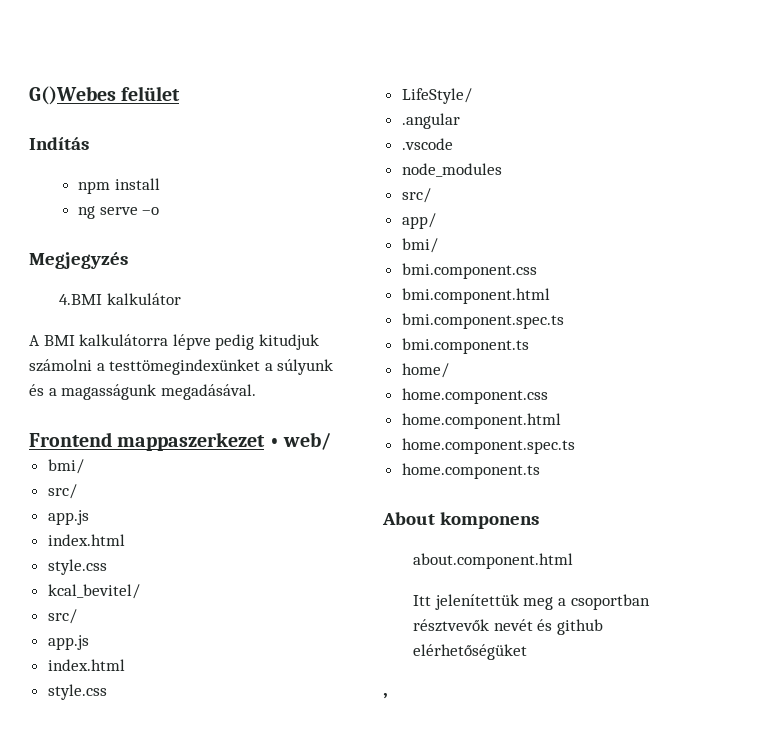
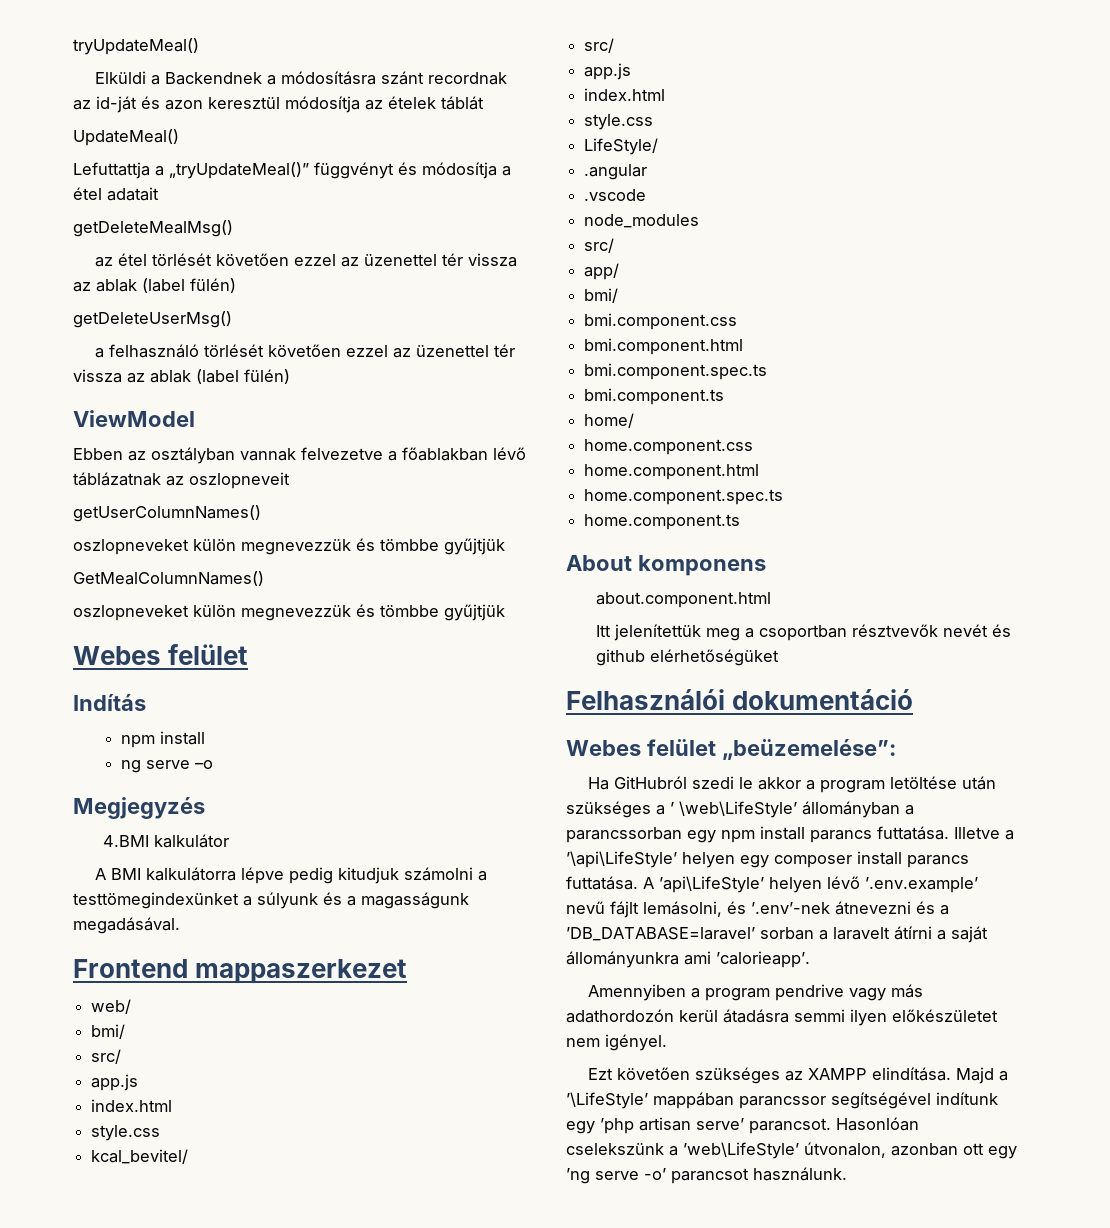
[29,86,116,105] G()Webes -> [73,38,199,55] [94,71,507,85] [73,96,484,113] [73,129,179,146] [73,162,511,179] [73,187,159,201] [73,220,233,237] [94,253,517,267] [73,278,236,293] [73,311,232,328] [94,344,515,358] [73,369,290,384] [73,410,195,427] [73,447,526,464] [73,472,290,489] [73,505,261,522] [73,538,505,555] [73,571,264,586] [73,604,505,621] [73,646,161,665] tryUpdateMeal() // Elküldi a Backendnek a módosításra szánt recordnak az id-ját és azon keresztül módosítja az ételek táblát // UpdateMeal() // Lefuttattja a „tryUpdateMeal()” függvényt és módosítja a étel adatait // getDeleteMealMsg() // az étel törlését követően ezzel az üzenettel tér vissza az ablak (label fülén) // getDeleteUserMsg() // a felhasználó törlését követően ezzel az üzenettel tér vissza az ablak (label fülén) // ViewModel // Ebben az osztályban vannak felvezetve a főablakban lévő táblázatnak az oszlopneveit // getUserColumnNames() // oszlopneveket külön megnevezzük és tömbbe gyűjtjük // GetMealColumnNames() // oszlopneveket külön megnevezzük és tömbbe gyűjtjük // Webes
[269,438,279,447] • -> (408, 971) //
[383,693,388,707] ’ -> [566,689,914,710] [566,739,896,760] [587,776,996,793] [566,801,914,818] [566,826,1014,843] [566,851,969,868] [566,876,978,893] [566,901,949,918] [566,926,988,943] [566,951,810,968] [587,984,923,1001] [566,1009,998,1026] [566,1034,667,1051] [587,1067,1008,1084] [566,1092,998,1109] [566,1117,919,1134] [566,1142,1017,1159] [566,1167,847,1184] Felhasználói dokumentáció // Webes felület „beüzemelése”: // Ha GitHubról szedi le akkor a program letöltése után szükséges a ’ \web\LifeStyle’ állományban a parancssorban egy npm install parancs futtatása. Illetve a ’\api\LifeStyle’ helyen egy composer install parancs futtatása. A ’api\LifeStyle’ helyen lévő ’.env.example’ nevű fájlt lemásolni, és ’.env’-nek átnevezni és a ’DB_DATABASE=laravel’ sorban a laravelt átírni a saját állományunkra ami ’calorieapp’. // Amennyiben a program pendrive vagy más adathordozón kerül átadásra semmi ilyen előkészületet nem igényel. // Ezt követően szükséges az XAMPP elindítása. Majd a ’\LifeStyle’ mappában parancssor segítségével indítunk egy ’php artisan serve’ parancsot. Hasonlóan cselekszünk a ’web\LifeStyle’ útvonalon, azonban ott egy ’ng serve -o’ parancsot használunk.

